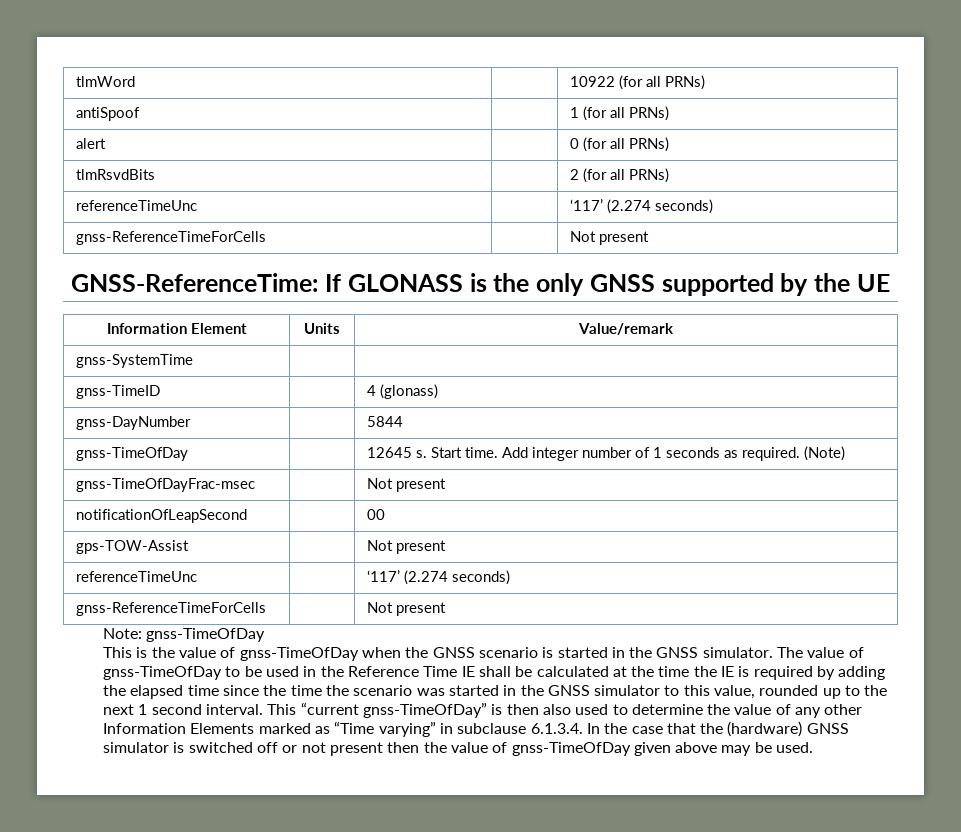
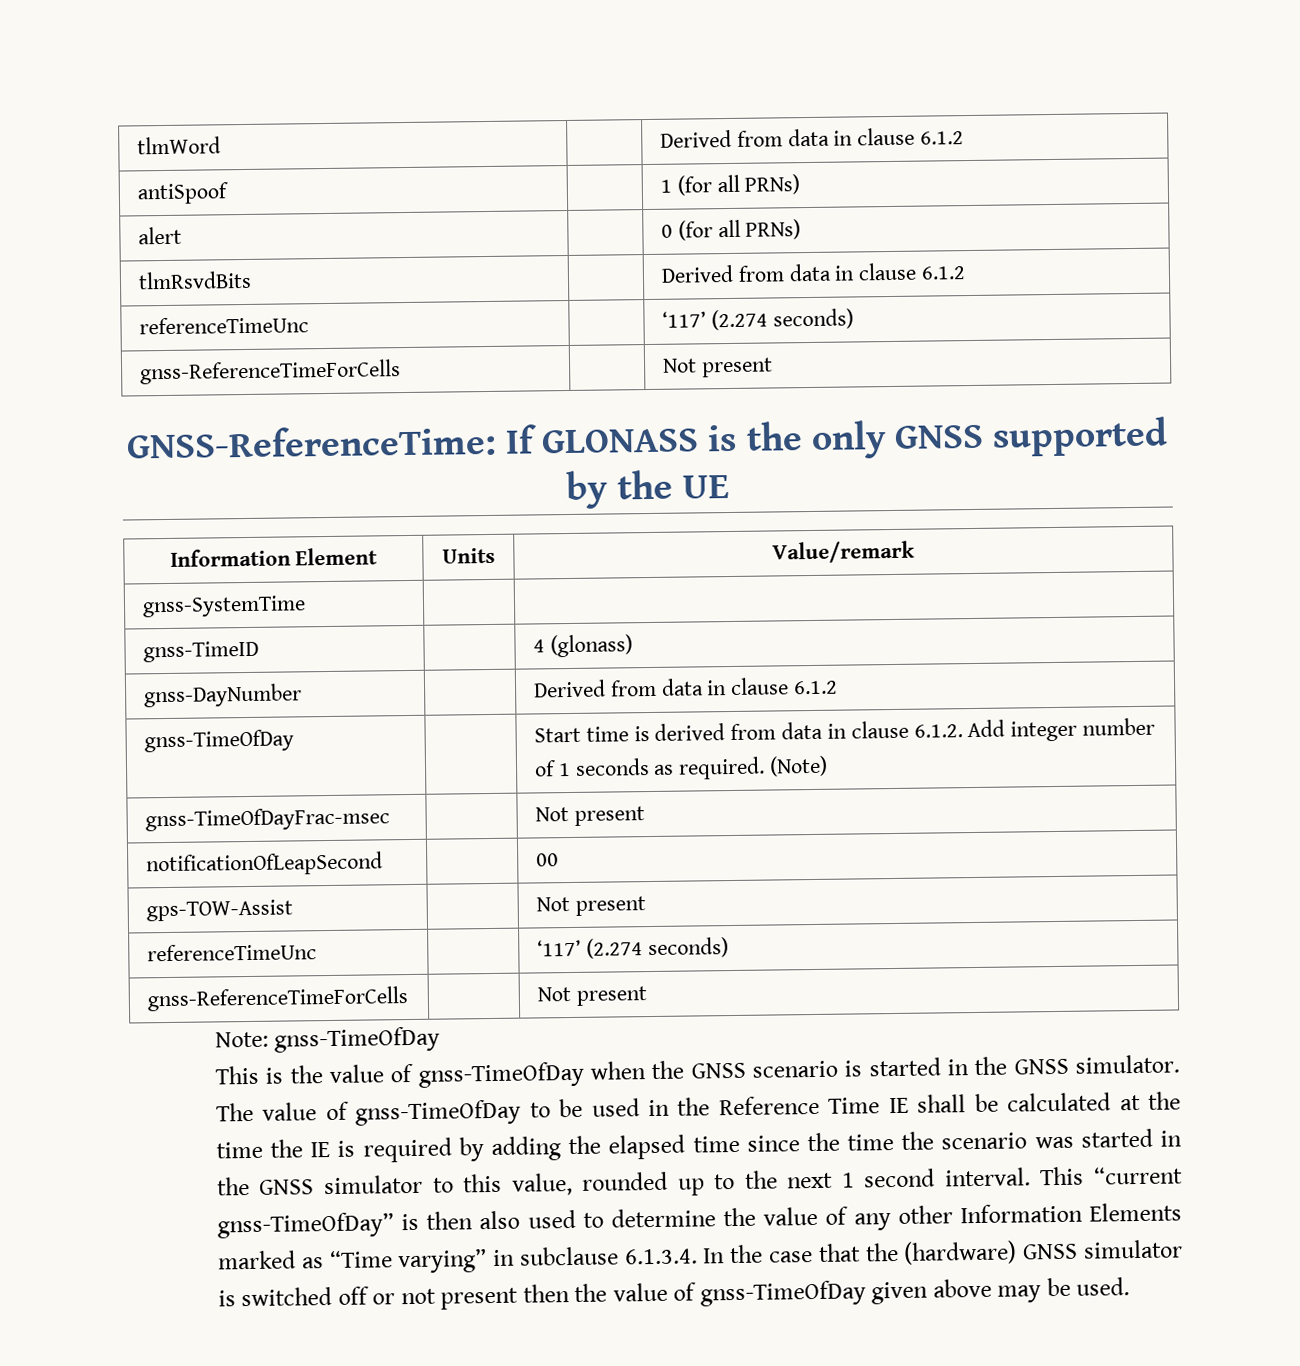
[569,75,705,90] 10922 (for all PRNs) -> [660,127,965,148] Derived from data in clause 6.1.2
[569,168,669,183] 2 (for all PRNs) -> [661,262,967,283] Derived from data in clause 6.1.2
[366,416,403,427] [75,447,188,461] [366,447,498,458] 5844 // gnss-TimeOfDay | | 12645 s. Start time. -> [533,677,839,698] [144,729,295,753] [534,720,963,743] Derived from data in clause 6.1.2 // gnss-TimeOfDay | | Start time is derived from data in clause 6.1.2.

